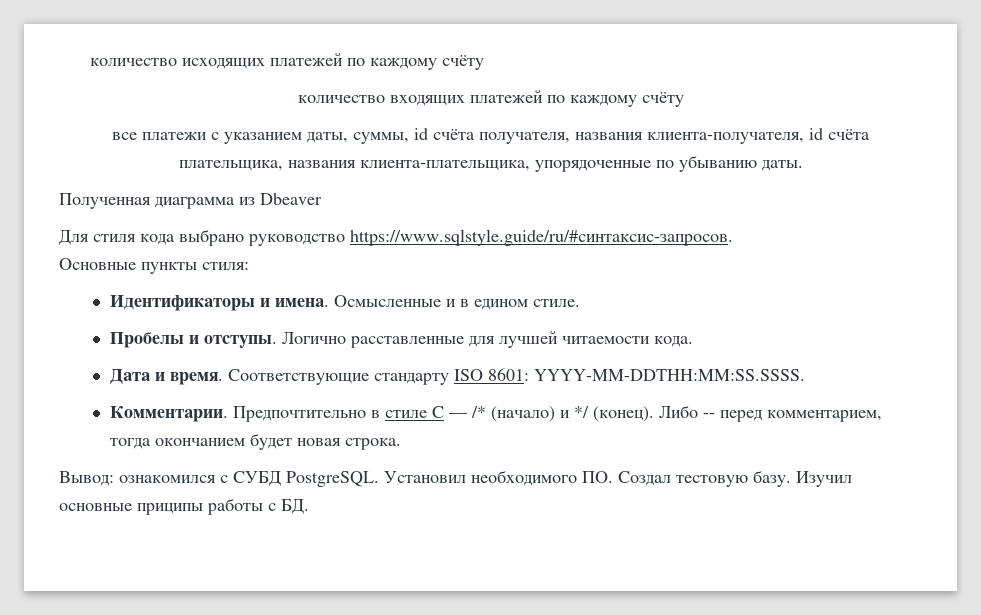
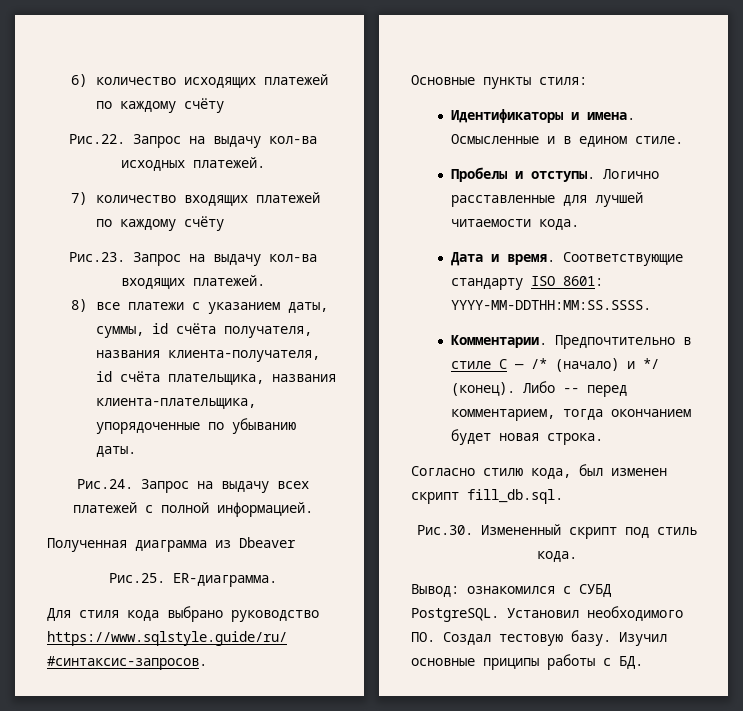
(89, 62) none -> [71,74,88,87] 6)
(484, 62) none -> [68,134,317,148] [120,157,265,171] [71,192,88,205] Рис.22. Запрос на выдачу кол-ва исходных платежей. // 7)
(684, 99) none -> [68,252,317,266] [120,275,265,289] [71,299,88,312] Рис.23. Запрос на выдачу кол-ва входящих платежей. // 8)
(803, 165) none -> [76,479,309,493] [72,502,313,517] // Рис.24. Запрос на выдачу всех платежей с полной информацией.
(322, 199) none -> [108,573,277,587] // Рис.25. ER-диаграмма.
(401, 444) none -> [411,464,667,479] [411,489,563,504] [416,524,697,539] [536,551,577,562] // Согласно стилю кода, был изменен скрипт fill_db.sql. // Рис.30. Измененный скрипт под стиль кода.

